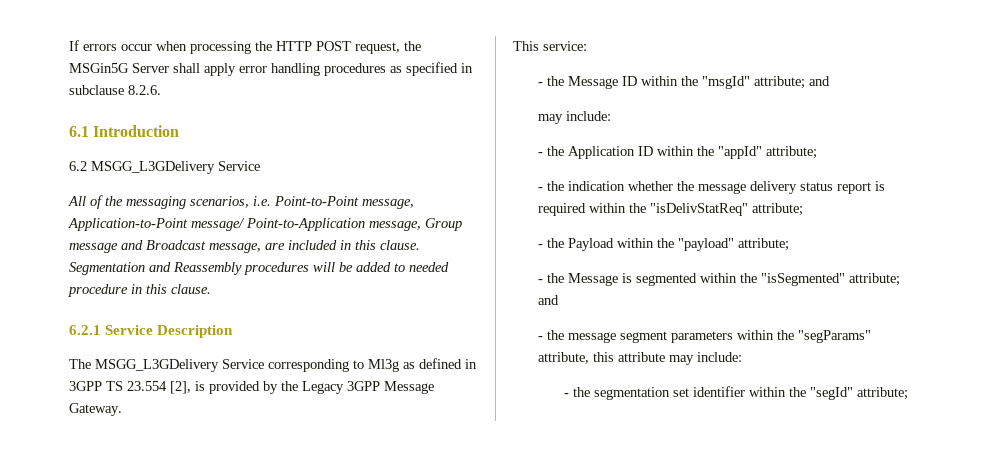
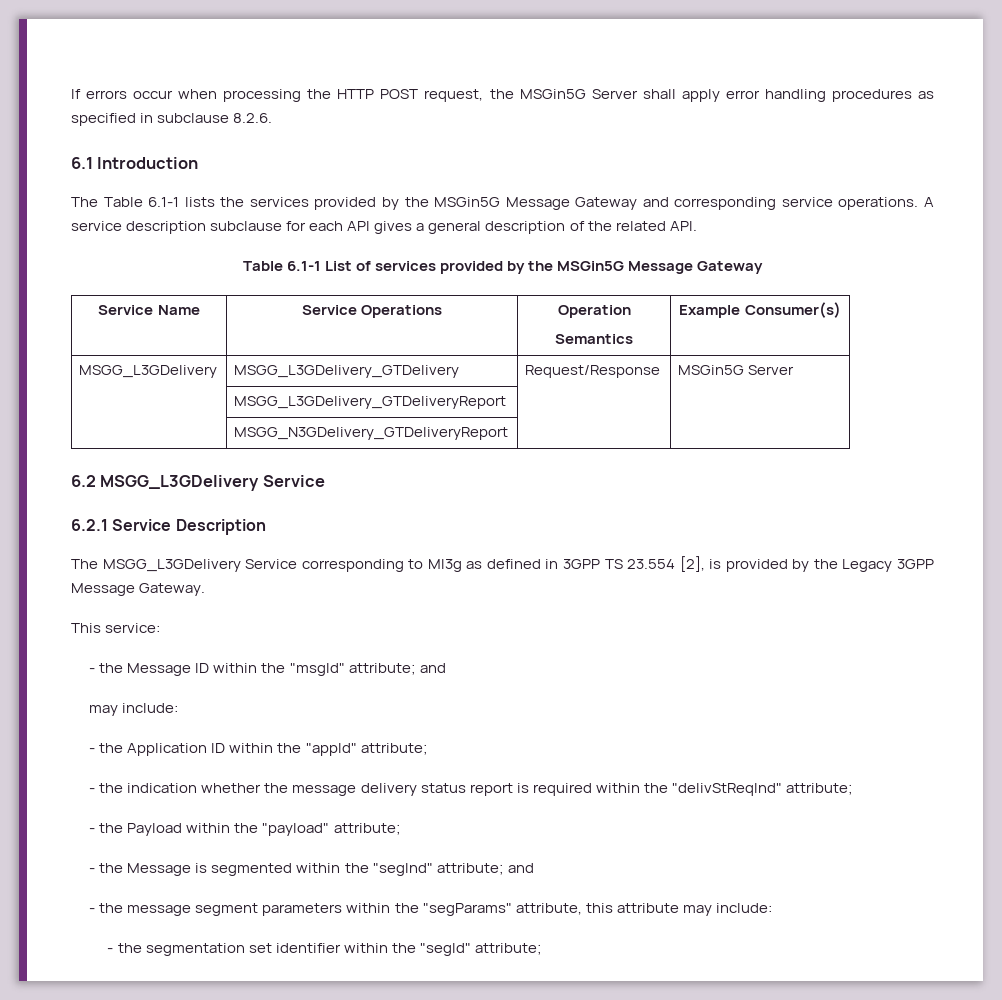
[69,161,260,174] [68,195,414,209] [68,218,462,231] [69,240,420,253] [69,262,449,275] [68,284,211,297] 6.2 MSGG_L3GDelivery Service // All of the messaging scenarios, i.e. Point-to-Point message, Application-to-Point message/ Point-to-Application message, Group message and Broadcast message, are included in this clause. Segmentation and Reassembly procedures will be added to needed procedure in this clause. -> [71,197,934,210] [71,221,697,234] [242,261,764,274] [98,305,200,315] [301,305,443,318] [557,305,631,318] [555,334,633,344] [679,302,841,318] [79,365,218,378] [234,365,460,378] [525,365,661,378] [678,365,795,375] [234,396,507,409] [234,427,509,440] [71,475,325,491] The Table 6.1-1 lists the services provided by the MSGin5G Message Gateway and corresponding service operations. A service description subclause for each API gives a general description of the related API. // Table 6.1-1 List of services provided by the MSGin5G Message Gateway // Service Name | Service Operations | Operation // Semantics | Example Consumer(s) // MSGG_L3GDelivery | MSGG_L3GDelivery_GTDelivery | Request/Response | MSGin5G Server // | MSGG_L3GDelivery_GTDeliveryReport | | // | MSGG_N3GDelivery_GTDeliveryReport | | // 6.2 MSGG_L3GDelivery Service
[650,203,749,216] "isDelivStatReq" -> [671,783,782,796] "delivStReqInd"
[761,273,846,286] "isSegmented" -> [372,863,433,876] "segInd"

